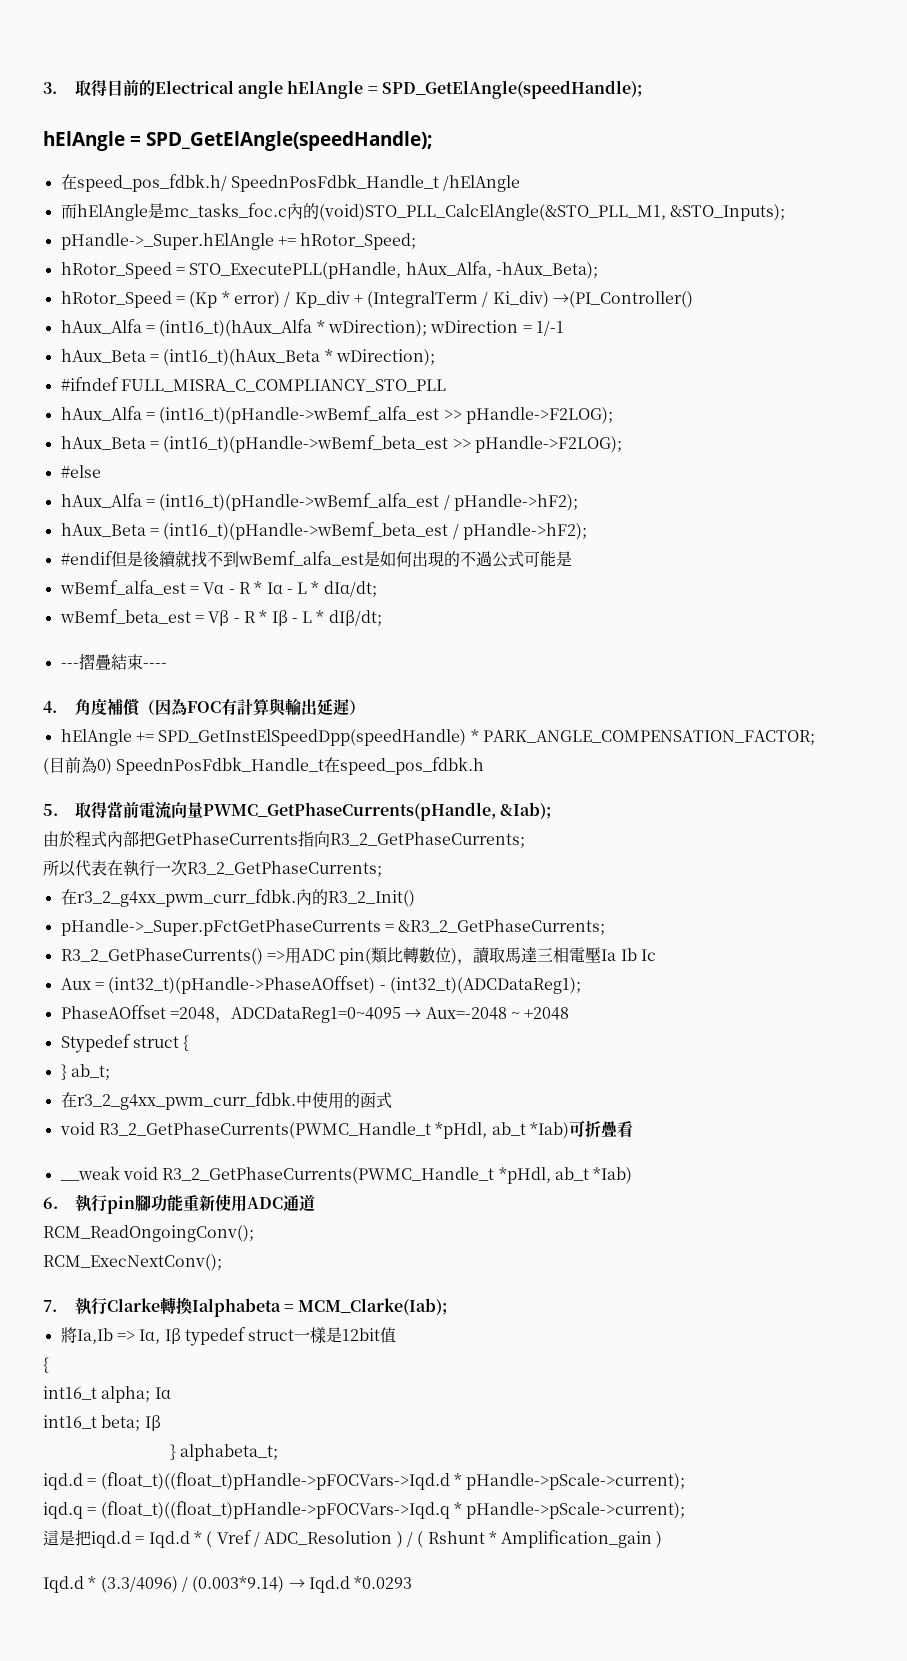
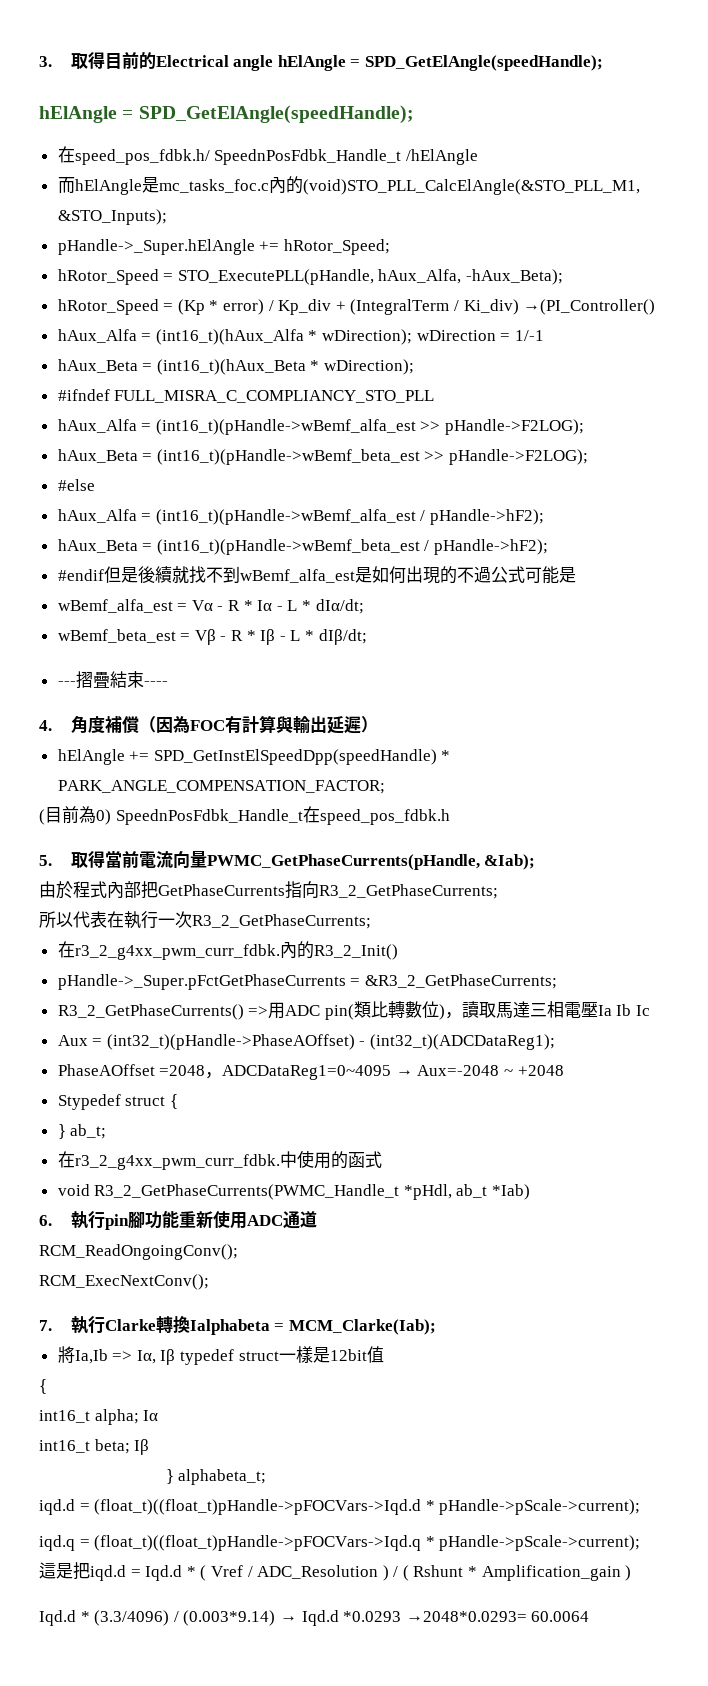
[568,1120,633,1138] [59,1166,633,1184] 可折疊看 // __weak void R3_2_GetPhaseCurrents(PWMC_Handle_t *pHdl, ab_t *Iab) -> (531, 1192) none
(413, 1582) none -> [405,1611,590,1622] →2048*0.0293= 60.0064

